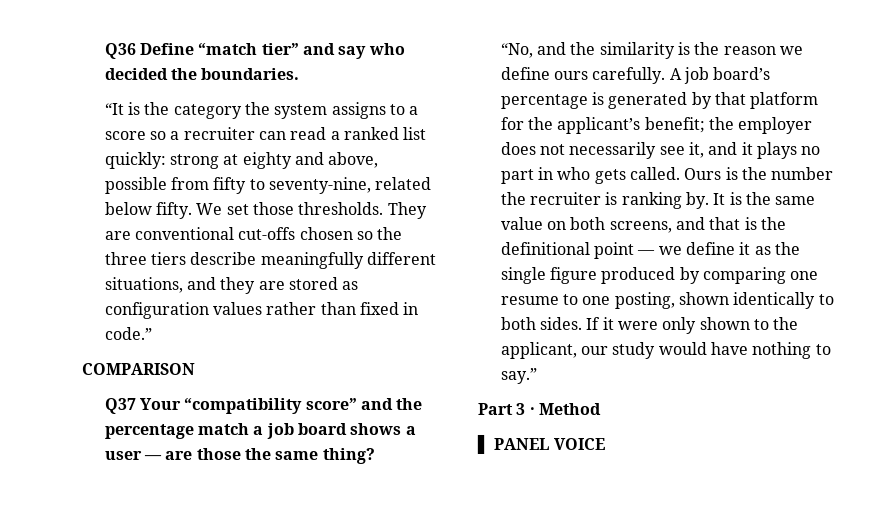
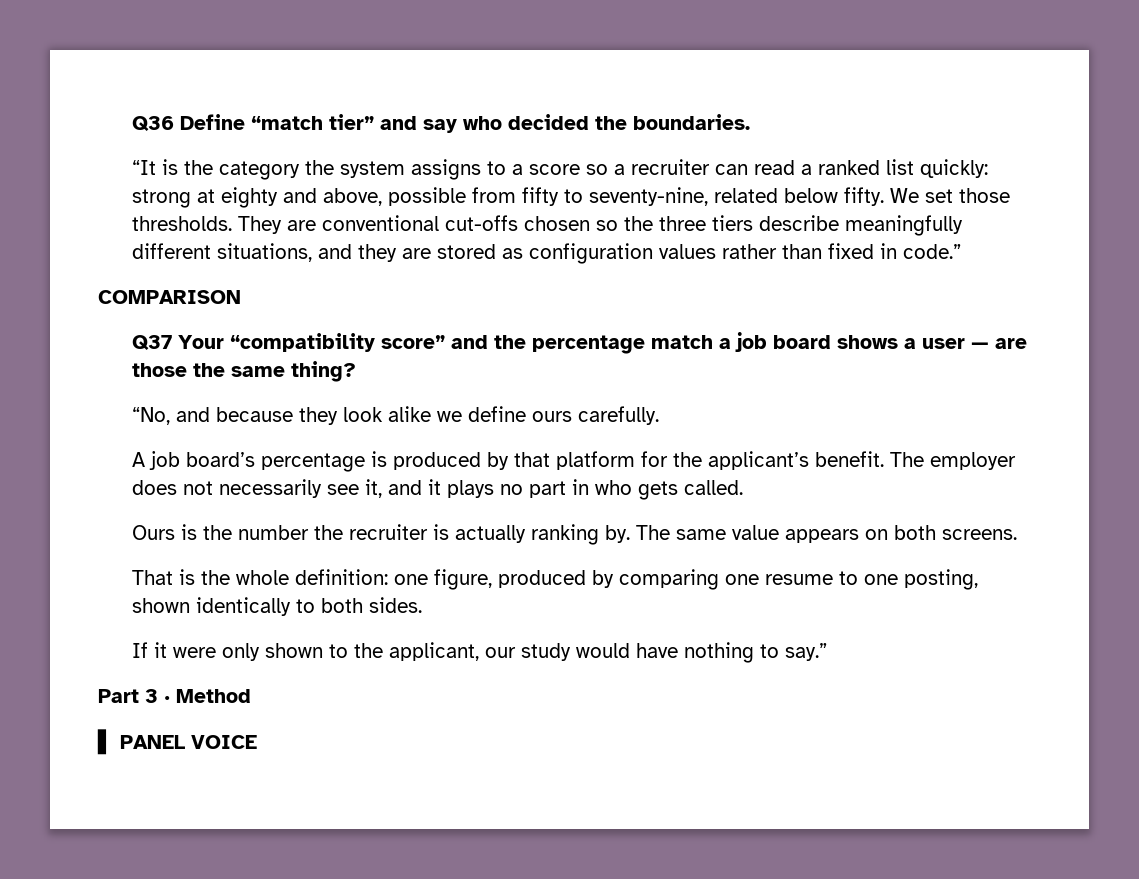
[570,42,776,59] the similarity is the reason -> [215,406,431,425] because they look alike
(666, 75) none -> (659, 415) //
[608,92,688,109] generated -> [392,452,481,470] produced
[644,117,735,133] benefit; the -> [814,451,924,467] benefit. The
(681, 173) none -> (743, 487) //
(618, 198) none -> [454,525,526,543] actually
[713,192,816,205] [500,217,787,233] [500,242,801,259] [500,267,598,284] It is the same value on both screens, and that is the definitional point — we define it as the single figure -> [635,525,1017,543] [131,569,492,590] The same value appears on both screens. // That is the whole definition: one figure,
(583, 323) none -> (422, 605) //

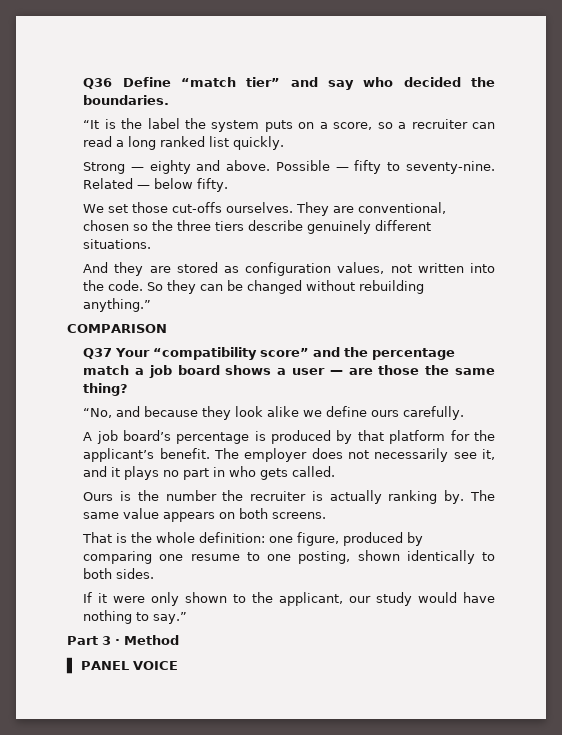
[218,161,300,180] category -> [147,118,180,129] label
[410,159,580,180] assigns to a score -> [264,120,373,132] puts on a score,
(812, 169) none -> [128,136,157,150] long
[919,159,988,178] [131,187,778,208] quickly: strong at eighty and above, possible from fifty to seventy-nine, related -> [233,136,285,150] [83,160,495,174] [83,178,151,189] quickly. // Strong — eighty and above. Possible — fifty to seventy-nine. Related —
(884, 196) none -> (229, 185) //
[131,215,518,234] thresholds. They are conventional cut-offs -> [172,202,447,216] cut-offs ourselves. They are conventional,
[844,215,963,236] [131,243,352,262] meaningfully different situations, and -> [307,220,432,234] [83,239,152,249] [83,262,109,273] genuinely different situations. // And
[658,243,961,259] values rather than fixed in code.” -> [337,262,496,274] [83,280,425,294] [83,298,152,312] values, not written into the code. So they can be changed without rebuilding anything.”

